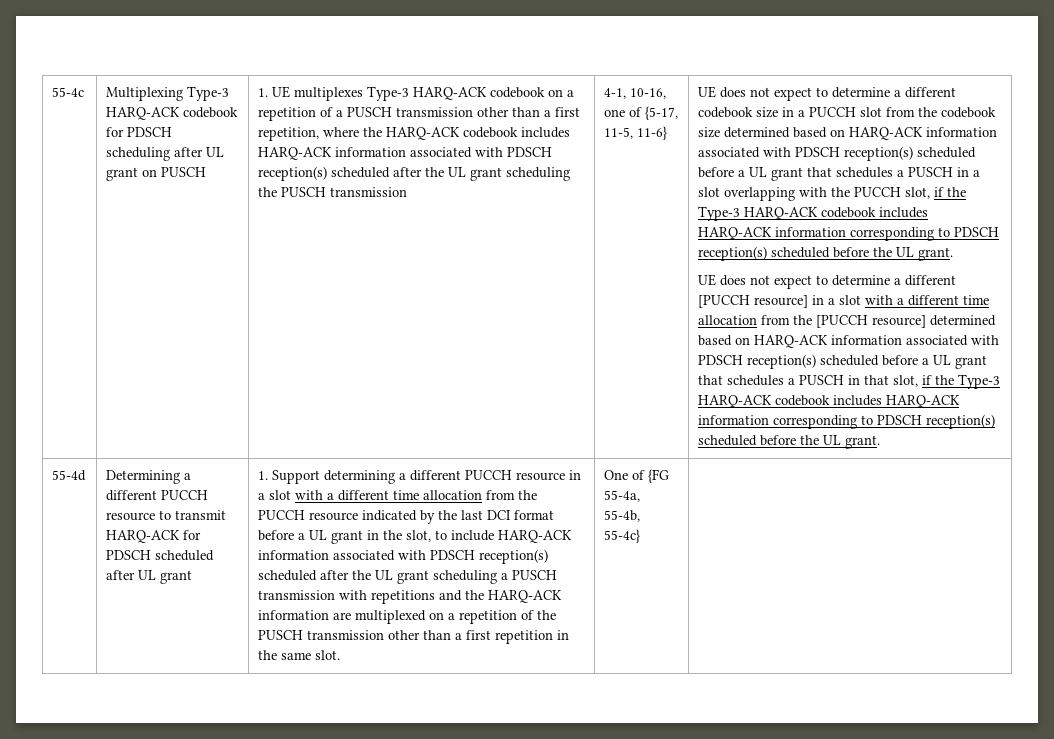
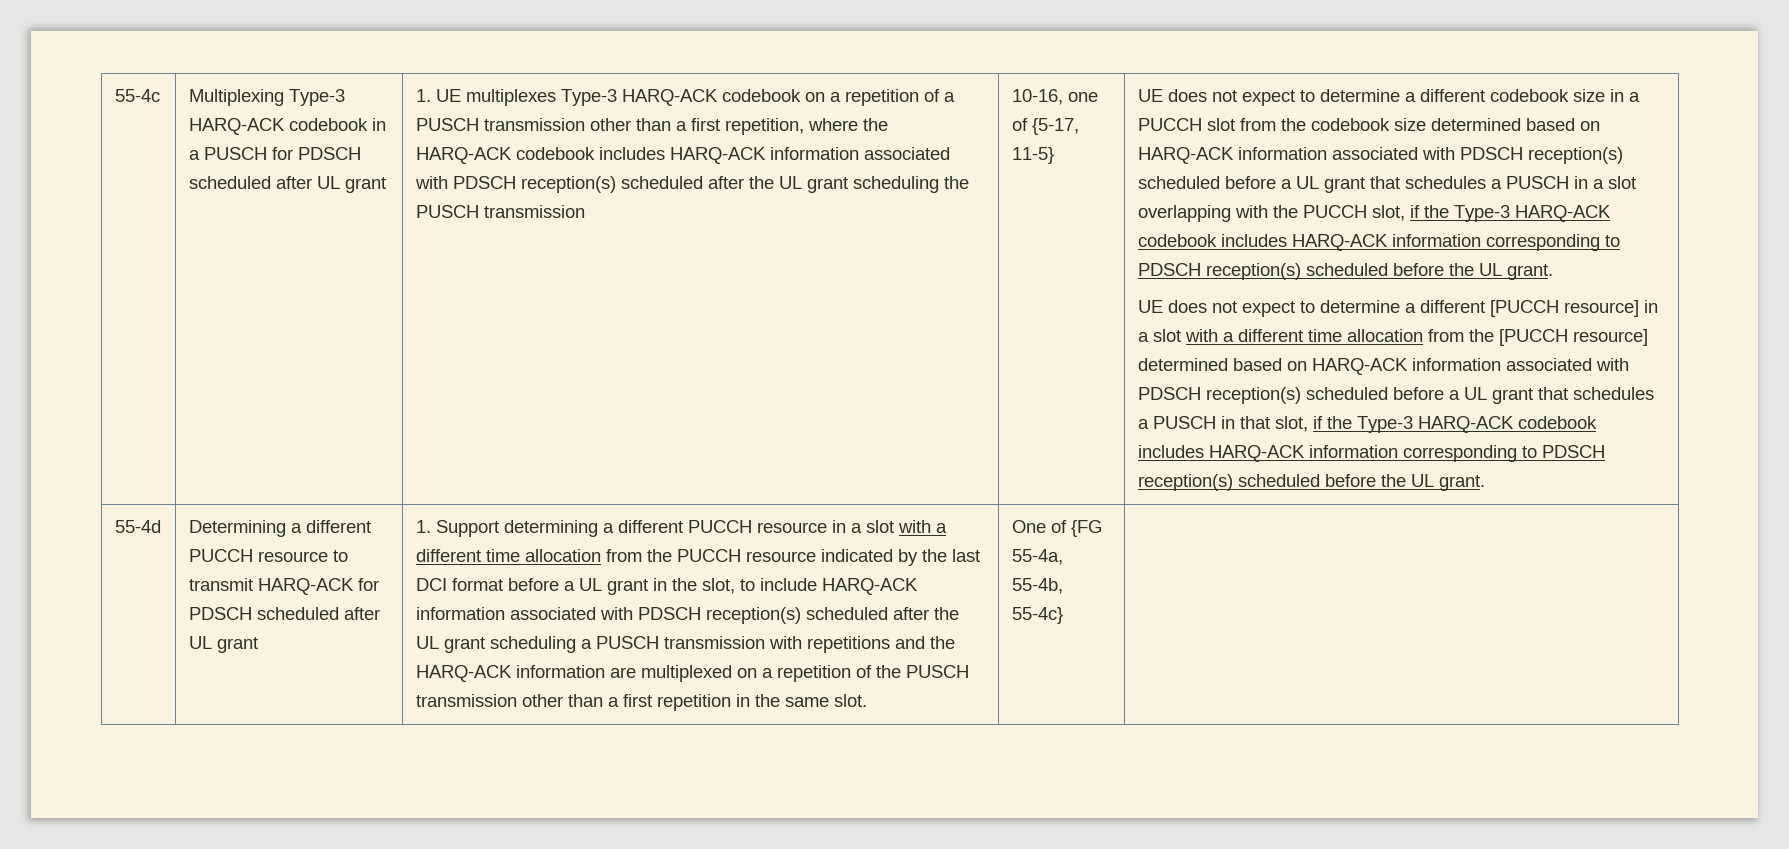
[106,127,173,137] [106,147,225,161] [106,167,207,181] for PDSCH scheduling after UL grant on PUSCH -> [371,118,386,131] [188,147,361,160] [188,176,386,193] in a PUSCH for PDSCH scheduled after UL grant
[604,88,627,99] 4-1, -> (585, 211) none
[604,126,668,140] 11-5, 11-6} -> [1011,147,1054,164] 11-5}

